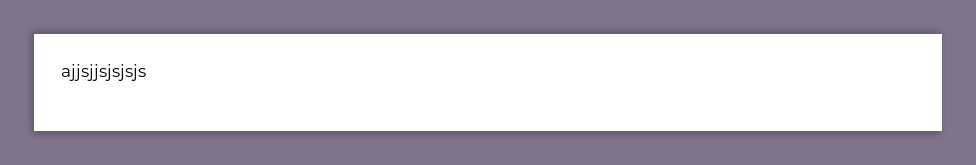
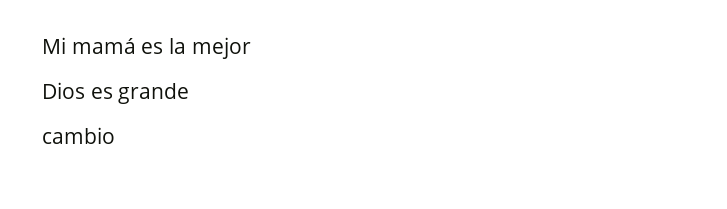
[61,64,146,81] ajjsjjsjsjsjs -> [42,37,251,59] [42,82,190,104] [42,127,115,144] Mi mamá es la mejor // Dios es grande // cambio

